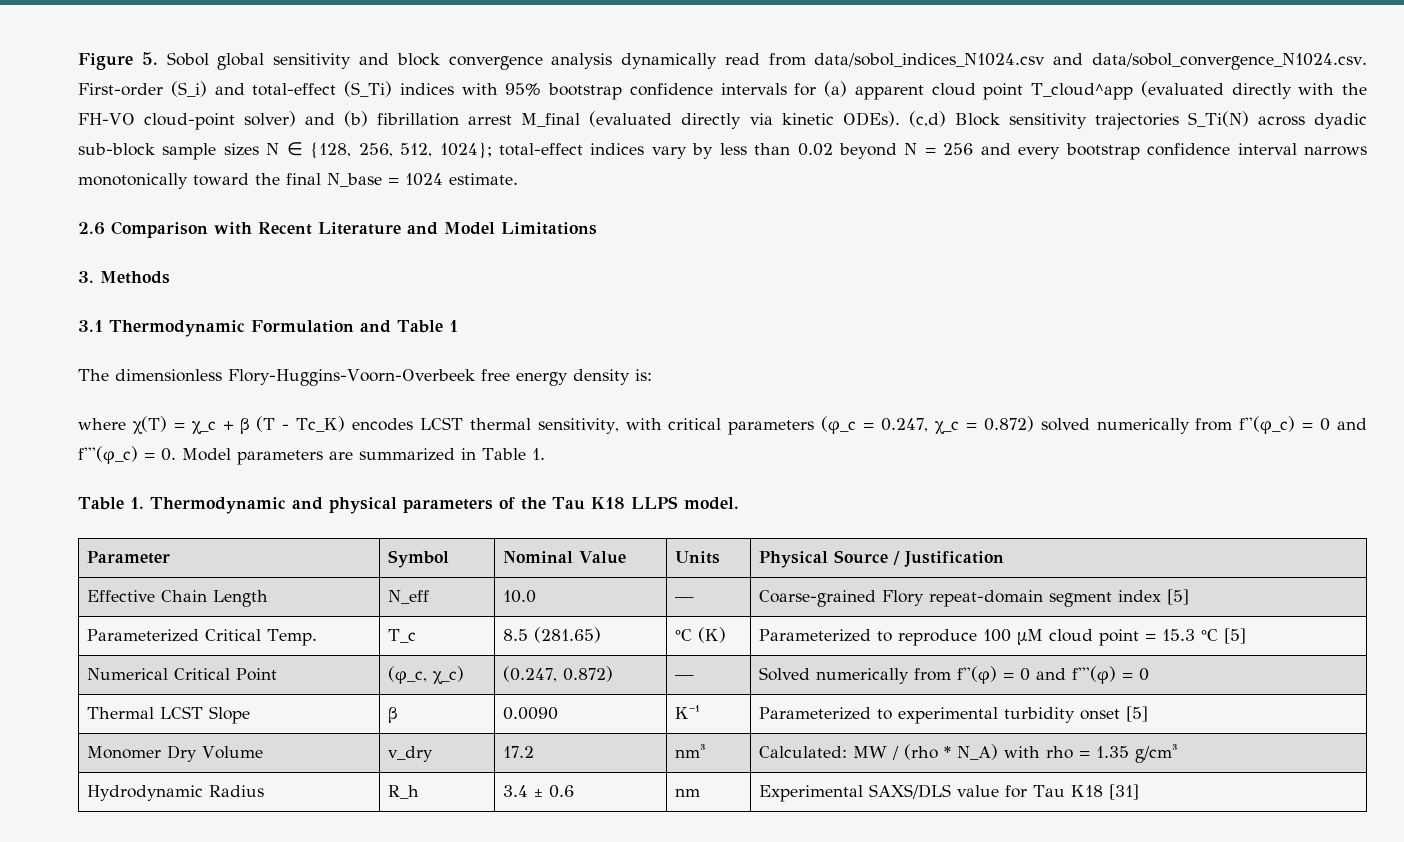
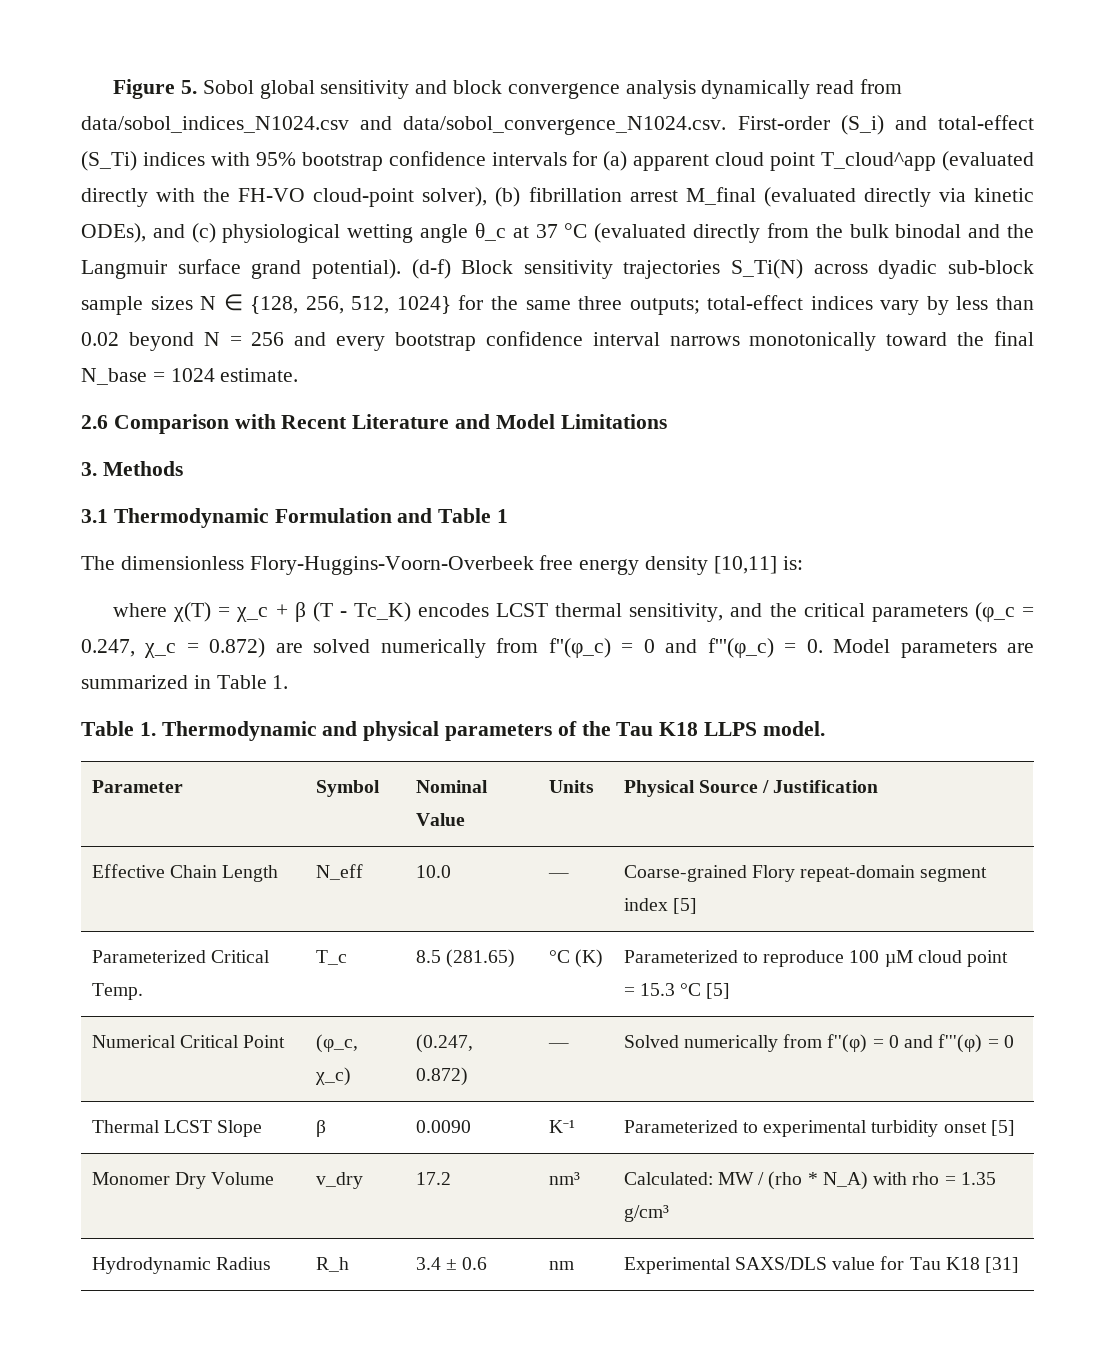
[244,111,336,127] solver) and -> [422,187,488,207] solver),
[842,111,946,127] ODEs). (c,d) -> [81,223,1035,243] [81,259,451,279] ODEs), and (c) physiological wetting angle θ_c at 37 °C (evaluated directly from the bulk binodal and the Langmuir surface grand potential). (d-f)
[439,142,492,159] 1024}; -> [396,295,700,315] 1024} for the same three outputs;
(630, 377) none -> [713,556,777,574] [10,11]
[625,418,662,430] with -> [730,603,797,617] and the
(1034, 424) none -> [275,643,303,653] are

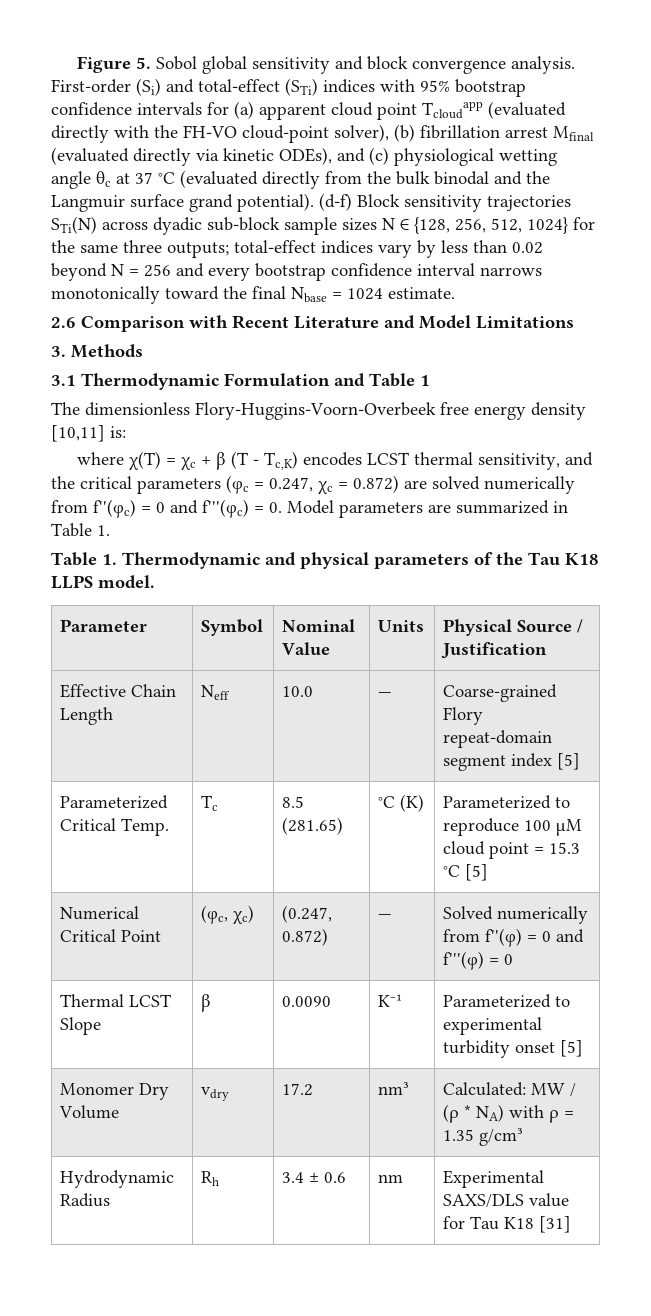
[625,79,902,99] [81,115,884,135] analysis dynamically read from data/sobol_indices_N1024.csv and data/sobol_convergence_N1024.csv. First-order (S_i) -> [510,56,575,74] [51,78,161,96] analysis. First-order (Si)
[81,151,137,171] (S_Ti) -> [285,78,318,96] (STi)
[821,152,937,171] T_cloud^app -> [422,101,483,119] Tcloudapp
[685,187,756,205] M_final -> [553,126,594,141] Mfinal
[474,223,506,241] θ_c -> [96,171,111,187] θc
[731,259,804,279] S_Ti(N) -> [51,216,97,234] STi(N)
[81,368,147,385] N_base -> [291,287,327,303] Nbase
[236,607,269,622] χ_c -> [180,457,196,471] χc
[353,602,411,622] Tc_K) -> [263,451,298,470] Tc,K)
[974,602,1015,622] (φ_c -> [226,475,249,494] (φc
[144,643,177,658] χ_c -> [318,481,333,495] χc
[548,638,774,658] f''(φ_c) = 0 and f'''(φ_c) -> [93,499,249,518] f''(φc) = 0 and f'''(φc)
[315,864,363,880] N_eff -> [200,685,230,700] Neff
[315,950,347,965] T_c -> [200,795,218,811] Tc
[315,1034,358,1053] [314,1067,351,1086] (φ_c, χ_c) -> [200,905,254,925] (φc, χc)
[315,1172,363,1189] v_dry -> [200,1087,229,1101] vdry
[768,1171,940,1190] (rho * N_A) with rho -> [442,1104,559,1123] (ρ * NA) with ρ
[315,1257,349,1272] R_h -> [200,1171,219,1186] Rh

